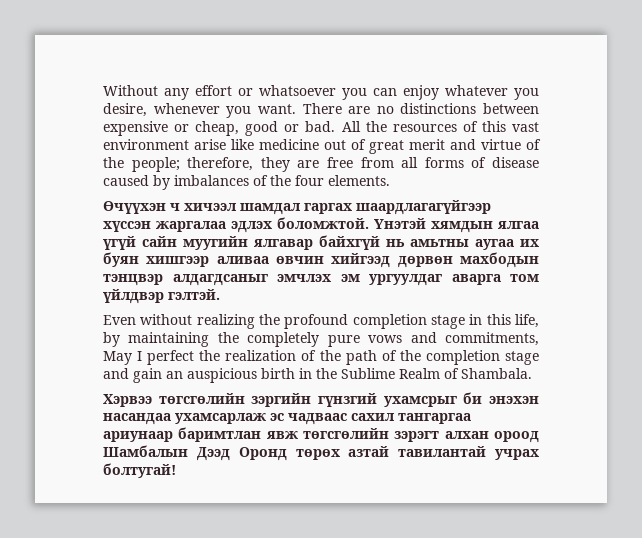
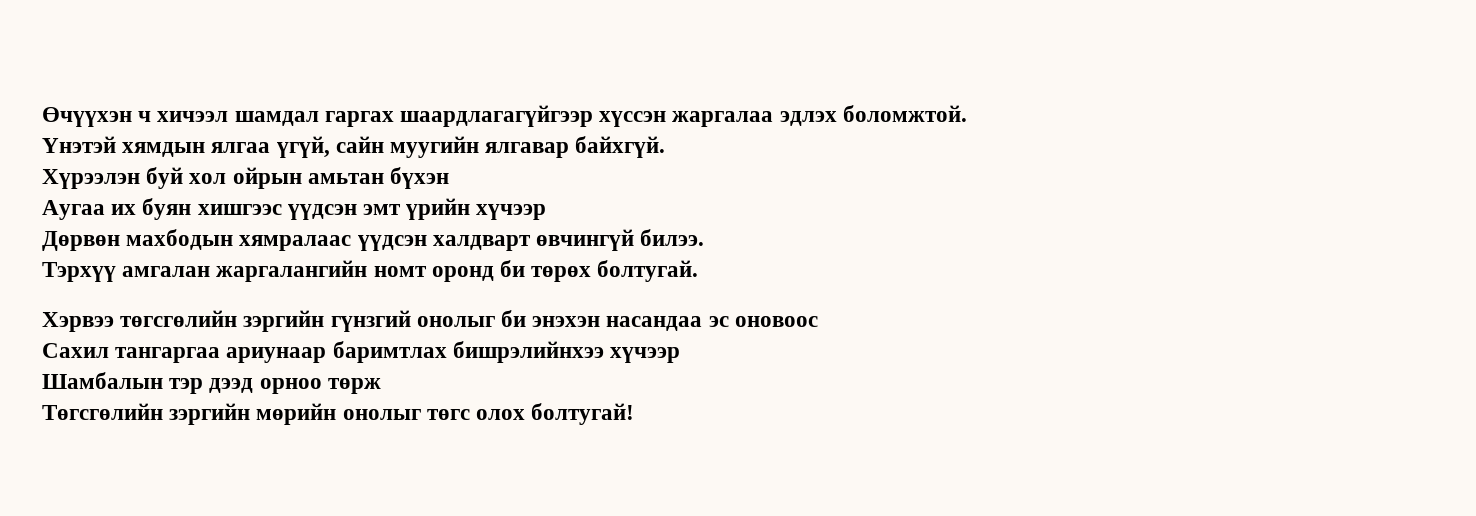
[103,85,539,100] [103,103,539,118] [103,121,539,136] [103,139,541,154] [103,157,539,172] [103,175,390,190] Without any effort or whatsoever you can enjoy whatever you desire, whenever you want. There are no distinctions between expensive or cheap, good or bad. All the resources of this vast environment arise like medicine out of great merit and virtue of the people; therefore, they are free from all forms of disease caused by imbalances of the four elements. // -> (42, 117) none
(369, 223) none -> (967, 113) //
[103,236,136,250] үгүй -> [276,136,330,158] үгүй,
[319,235,539,250] [103,252,539,268] [103,274,539,286] [103,289,220,304] [103,314,539,329] [103,332,539,347] [103,350,539,365] [103,368,532,383] байхгүй нь амьтны аугаа их буян хишгээр аливаа өвчин хийгээд дөрвөн махбодын тэнцвэр алдагдсаныг эмчлэх эм ургуулдаг аварга том үйлдвэр гэлтэй. // Even without realizing the profound completion stage in this life, by maintaining the completely pure vows and commitments, May I perfect the realization of the path of the completion stage and gain an auspicious birth in the Sublime Realm of Shambala. -> [575,136,666,158] [42,167,450,189] [42,198,547,220] [42,229,705,251] [42,260,699,282] байхгүй. // Хүрээлэн буй хол ойрын амьтан бүхэн // Аугаа их буян хишгээс үүдсэн эмт үрийн хүчээр // Дөрвөн махбодын хямралаас үүдсэн халдварт өвчингүй билээ. // Тэрхүү амгалан жаргалангийн номт оронд би төрөх болтугай.
[383,396,457,407] ухамсрыг -> [416,316,495,327] онолыг
[175,413,471,425] [103,427,539,443] [103,445,539,461] ухамсарлаж эс чадваас сахил тангаргаа ариунаар баримтлан явж төгсгөлийн зэрэгт алхан ороод Шамбалын Дээд Оронд төрөх азтай тавилантай учрах -> [708,316,818,327] [42,341,681,363] [42,372,381,394] [42,403,526,425] эс оновоос // Сахил тангаргаа ариунаар баримтлах бишрэлийнхээ хүчээр // Шамбалын тэр дээд орноо төрж // Төгсгөлийн зэргийн мөрийн онолыг төгс олох

